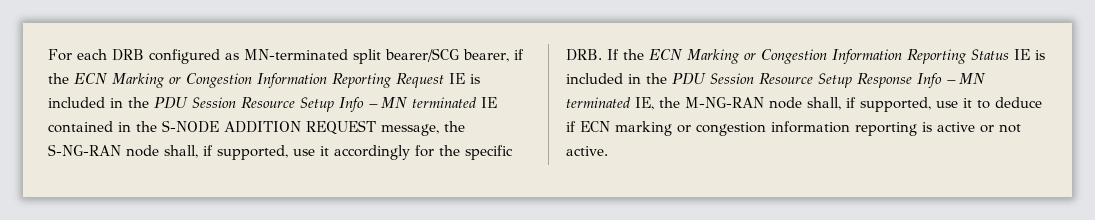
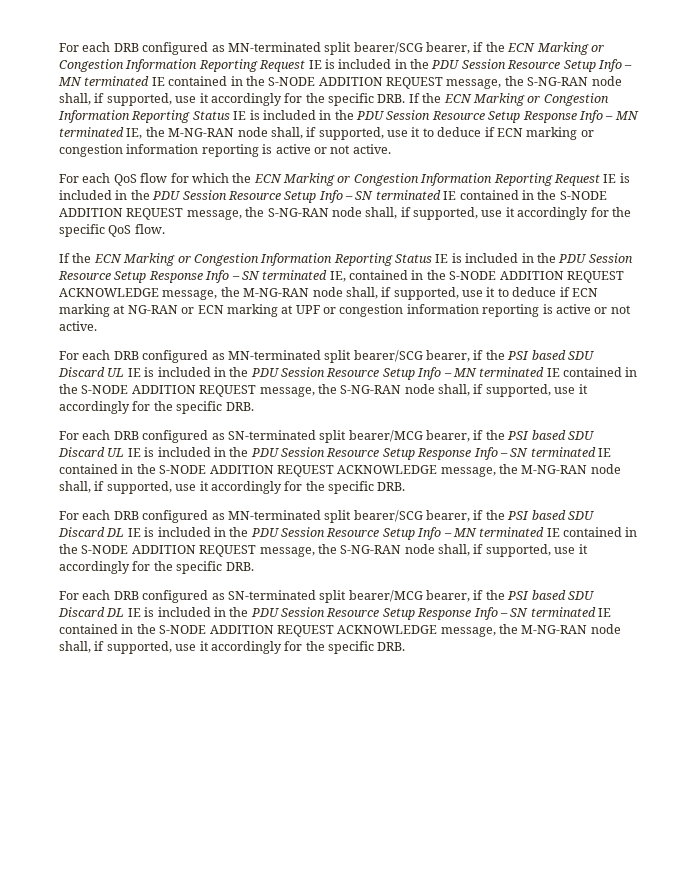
(608, 151) none -> [59,173,630,186] [59,190,607,203] [59,207,631,220] [59,224,165,237] [59,253,633,266] [58,270,624,283] [59,287,598,300] [59,304,631,317] [59,321,97,331] [59,350,594,363] [58,367,638,380] [59,384,588,397] [59,401,254,414] [59,430,594,443] [58,447,611,460] [59,464,621,477] [59,481,406,494] [59,510,594,523] [58,527,638,540] [59,544,588,557] [59,561,254,574] [59,590,594,603] [58,607,611,620] [59,624,621,637] [59,641,406,654] // For each QoS flow for which the ECN Marking or Congestion Information Reporting Request IE is included in the PDU Session Resource Setup Info – SN terminated IE contained in the S-NODE ADDITION REQUEST message, the S-NG-RAN node shall, if supported, use it accordingly for the specific QoS flow. // If the ECN Marking or Congestion Information Reporting Status IE is included in the PDU Session Resource Setup Response Info – SN terminated IE, contained in the S-NODE ADDITION REQUEST ACKNOWLEDGE message, the M-NG-RAN node shall, if supported, use it to deduce if ECN marking at NG-RAN or ECN marking at UPF or congestion information reporting is active or not active. // For each DRB configured as MN-terminated split bearer/SCG bearer, if the PSI based SDU Discard UL IE is included in the PDU Session Resource Setup Info – MN terminated IE contained in the S-NODE ADDITION REQUEST message, the S-NG-RAN node shall, if supported, use it accordingly for the specific DRB. // For each DRB configured as SN-terminated split bearer/MCG bearer, if the PSI based SDU Discard UL IE is included in the PDU Session Resource Setup Response Info – SN terminated IE contained in the S-NODE ADDITION REQUEST ACKNOWLEDGE message, the M-NG-RAN node shall, if supported, use it accordingly for the specific DRB. // For each DRB configured as MN-terminated split bearer/SCG bearer, if the PSI based SDU Discard DL IE is included in the PDU Session Resource Setup Info – MN terminated IE contained in the S-NODE ADDITION REQUEST message, the S-NG-RAN node shall, if supported, use it accordingly for the specific DRB. // For each DRB configured as SN-terminated split bearer/MCG bearer, if the PSI based SDU Discard DL IE is included in the PDU Session Resource Setup Response Info – SN terminated IE contained in the S-NODE ADDITION REQUEST ACKNOWLEDGE message, the M-NG-RAN node shall, if supported, use it accordingly for the specific DRB.

